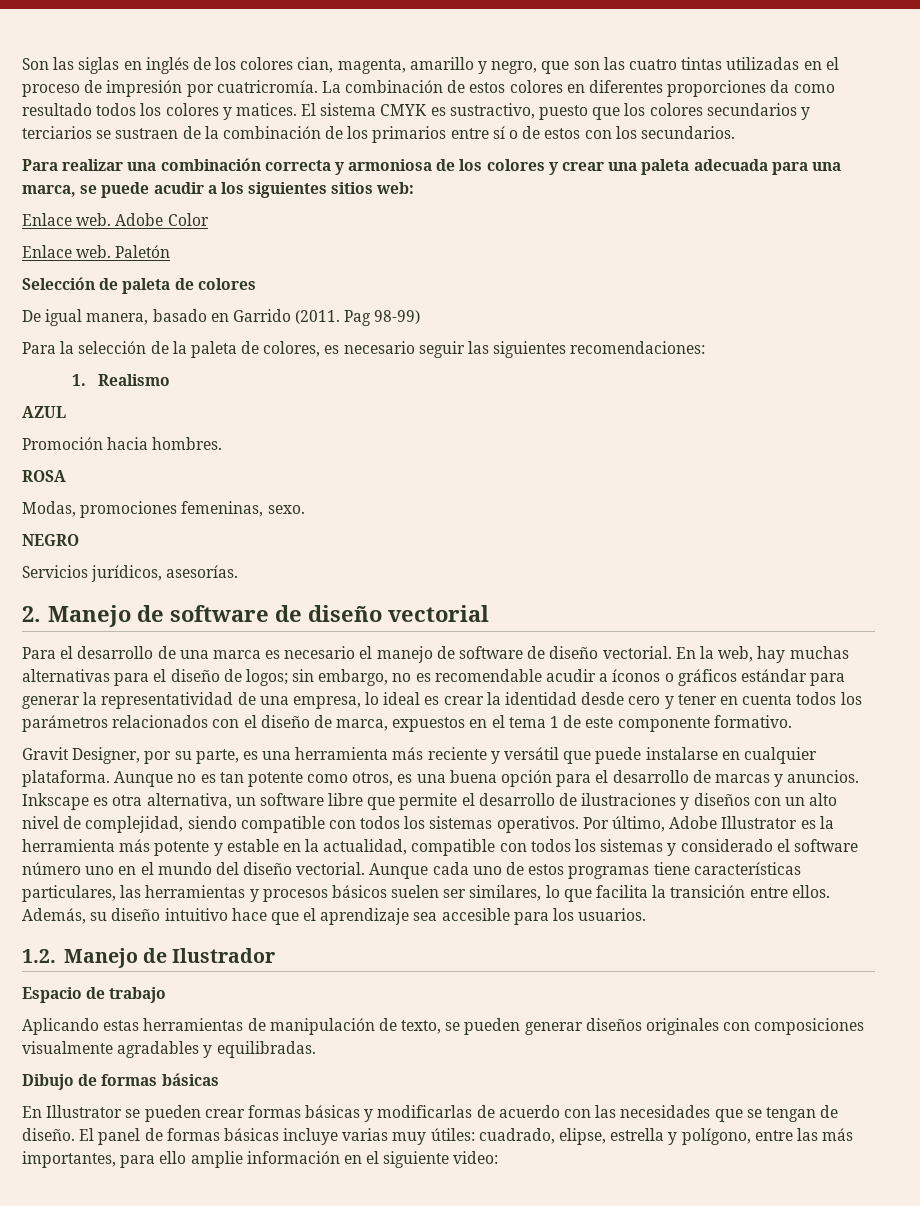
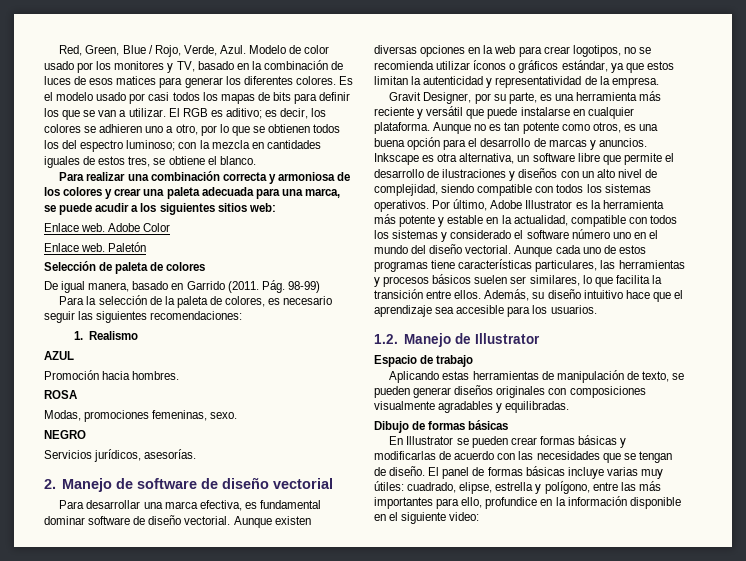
[22,57,839,74] [22,80,835,97] [22,103,810,120] [22,126,735,143] Son las siglas en inglés de los colores cian, magenta, amarillo y negro, que son las cuatro tintas utilizadas en el proceso de impresión por cuatricromía. La combinación de estos colores en diferentes proporciones da como resultado todos los colores y matices. El sistema CMYK es sustractivo, puesto que los colores secundarios y terciarios se sustraen de la combinación de los primarios entre sí o de estos con los secundarios. -> [59,45,330,57] [44,60,344,73] [44,76,353,88] [44,92,351,104] [44,108,327,120] [44,124,341,136] [44,140,321,152] [44,156,256,168] Red, Green, Blue / Rojo, Verde, Azul. Modelo de color usado por los monitores y TV, basado en la combinación de luces de esos matices para generar los diferentes colores. Es el modelo usado por casi todos los mapas de bits para definir los que se van a utilizar. El RGB es aditivo; es decir, los colores se adhieren uno a otro, por lo que se obtienen todos los del espectro luminoso; con la mezcla en cantidades iguales de estos tres, se obtiene el blanco.
[344,310,372,326] Pag -> [261,280,285,293] Pág.
[60,646,849,663] [22,669,846,686] [22,692,862,709] [22,715,792,732] el desarrollo de una marca es necesario el manejo de software de diseño vectorial. En la web, hay muchas alternativas para el diseño de logos; sin embargo, no es recomendable acudir a íconos o gráficos estándar para generar la representatividad de una empresa, lo ideal es crear la identidad desde cero y tener en cuenta todos los parámetros relacionados con el diseño de marca, expuestos en el tema 1 de este componente formativo. -> [86,500,321,511] [44,515,311,528] [374,45,651,57] [374,60,674,73] [374,76,659,88] desarrollar una marca efectiva, es fundamental dominar software de diseño vectorial. Aunque existen diversas opciones en la web para crear logotipos, no se recomienda utilizar íconos o gráficos estándar, ya que estos limitan la autenticidad y representatividad de la empresa.
[172,948,276,963] Ilustrador -> [474,333,540,344] Illustrator
[22,1151,340,1168] importantes, para ello amplie información -> [374,496,681,509] importantes para ello, profundice en la información disponible

